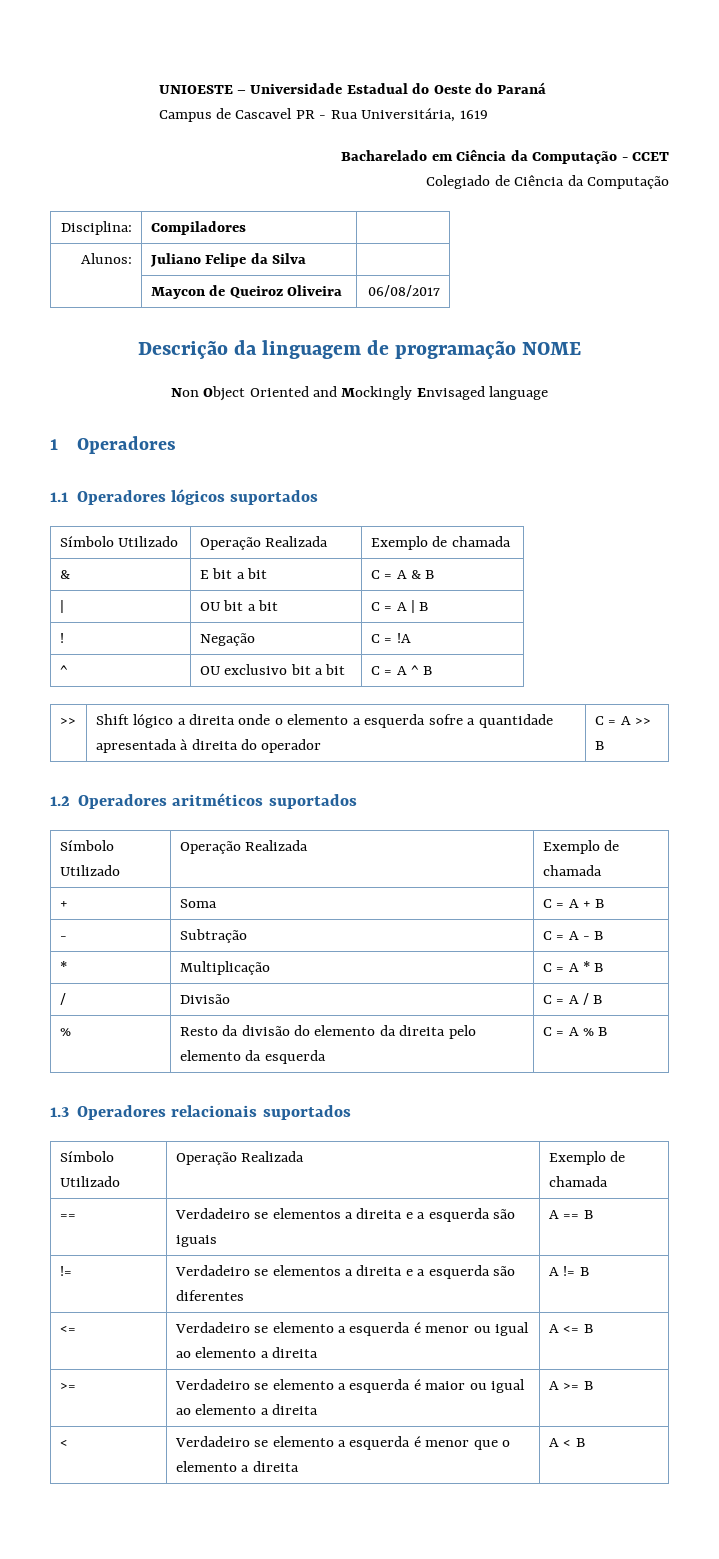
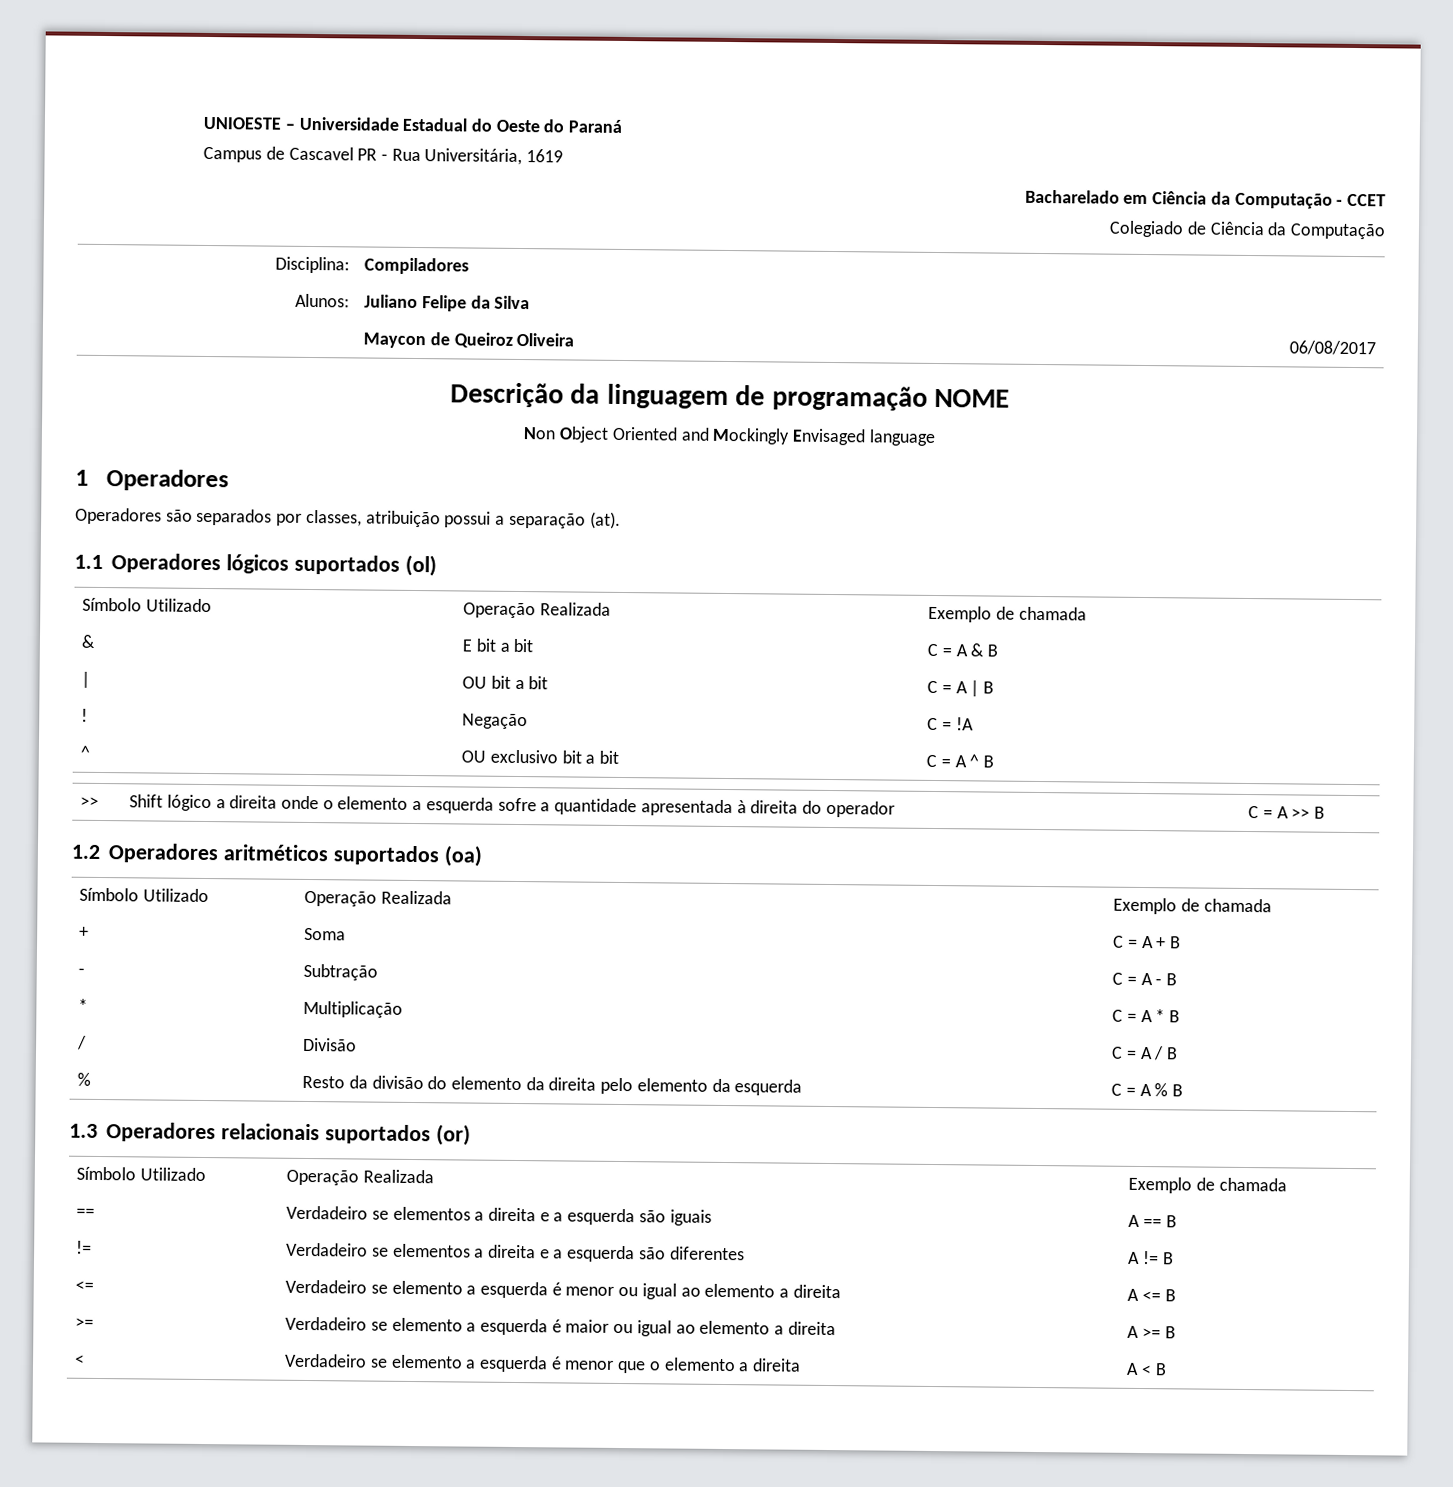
(177, 445) none -> [75,507,621,529] // Operadores são separados por classes, atribuição possui a separação (at).
(319, 497) none -> [404,554,437,577] (ol)
(357, 801) none -> [443,845,483,867] (oa)
(351, 1112) none -> [435,1124,471,1146] (or)

